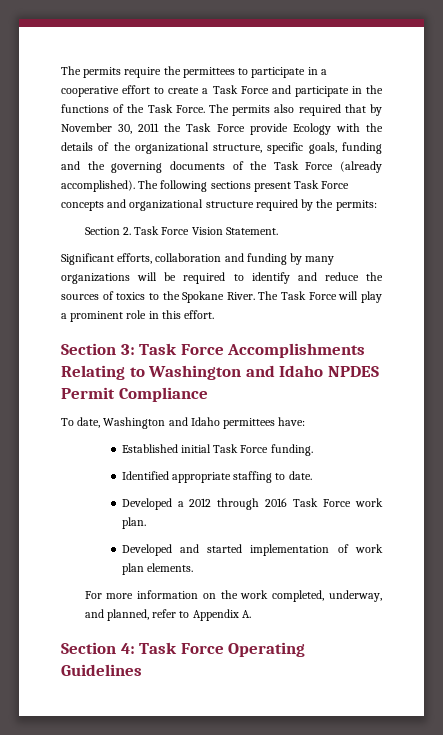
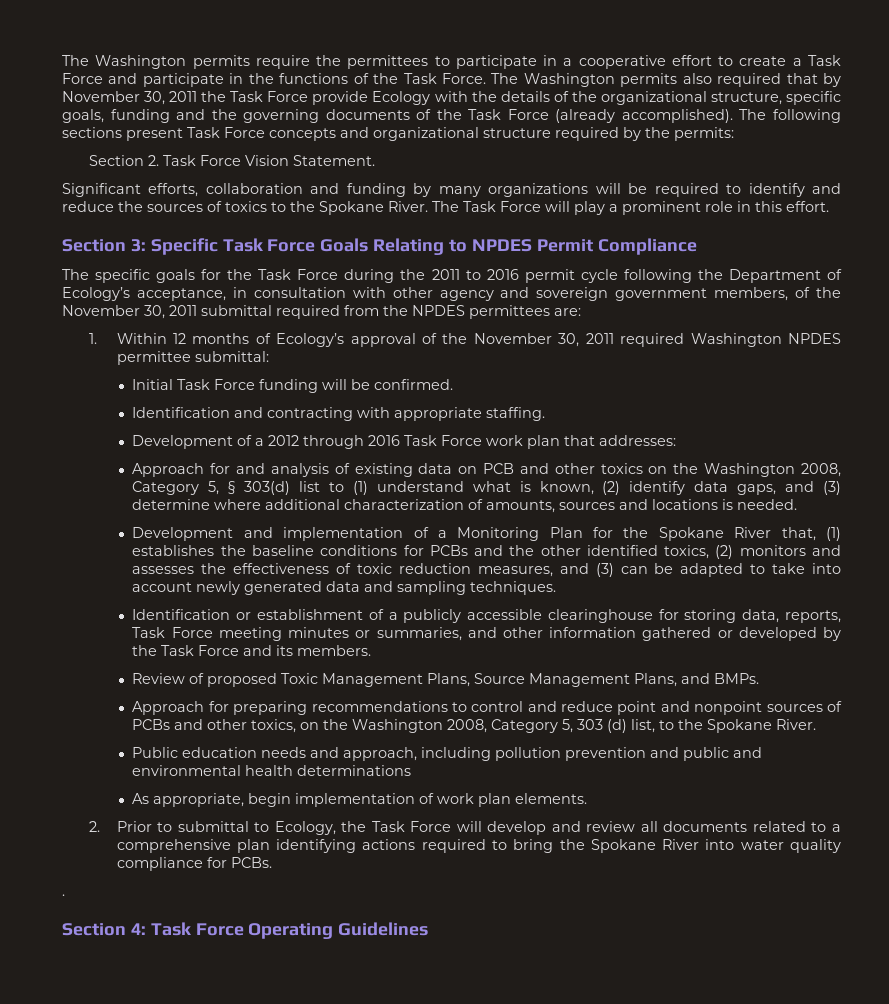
[61,66,81,75] The -> [62,55,187,69] The Washington
(229, 108) none -> [523,73,615,87] Washington
[139,343,366,358] Task Force Accomplishments -> [150,238,369,255] Specific Task Force Goals
[148,365,324,380] Washington and Idaho -> (468, 245) none
[61,417,306,429] [121,444,313,456] [121,471,312,483] [121,498,172,510] To date, Washington and Idaho permittees have: // Established initial Task Force funding. // Identified appropriate staffing to date. // Developed -> [62,269,842,283] [62,287,841,301] [62,305,581,319] [89,333,841,347] [116,351,269,365] [132,379,454,393] [132,407,546,421] [132,435,253,449] The specific goals for the Task Force during the 2011 to 2016 permit cycle following the Department of Ecology’s acceptance, in consultation with other agency and sovereign government members, of the November 30, 2011 submittal required from the NPDES permittees are: // 1. Within 12 months of Ecology’s approval of the November 30, 2011 required Washington NPDES permittee submittal: // Initial Task Force funding will be confirmed. // Identification and contracting with appropriate staffing. // Development of
[121,517,146,529] [121,544,243,556] plan. // Developed and started -> [527,435,677,449] [132,463,841,477] [132,481,841,495] [132,499,798,513] [132,527,841,541] [132,545,842,559] [132,563,842,577] [132,581,557,595] [132,609,841,623] [132,627,842,641] [132,645,372,656] [132,673,760,687] [132,701,842,715] [132,719,817,733] [132,747,763,761] [132,765,412,776] [132,793,292,807] plan that addresses: // Approach for and analysis of existing data on PCB and other toxics on the Washington 2008, Category 5, § 303(d) list to (1) understand what is known, (2) identify data gaps, and (3) determine where additional characterization of amounts, sources and locations is needed. // Development and implementation of a Monitoring Plan for the Spokane River that, (1) establishes the baseline conditions for PCBs and the other identified toxics, (2) monitors and assesses the effectiveness of toxic reduction measures, and (3) can be adapted to take into account newly generated data and sampling techniques. // Identification or establishment of a publicly accessible clearinghouse for storing data, reports, Task Force meeting minutes or summaries, and other information gathered or developed by the Task Force and its members. // Review of proposed Toxic Management Plans, Source Management Plans, and BMPs. // Approach for preparing recommendations to control and reduce point and nonpoint sources of PCBs and other toxics, on the Washington 2008, Category 5, 303 (d) list, to the Spokane River. // Public education needs and approach, including pollution prevention and public and environmental health determinations // As appropriate, begin
[84,590,383,602] [84,609,251,621] For more information on the work completed, underway, and planned, refer to Appendix A. -> [89,821,841,835] [116,839,841,853] [116,857,272,871] [62,894,65,896] 2. Prior to submittal to Ecology, the Task Force will develop and review all documents related to a comprehensive plan identifying actions required to bring the Spokane River into water quality compliance for PCBs. // .

